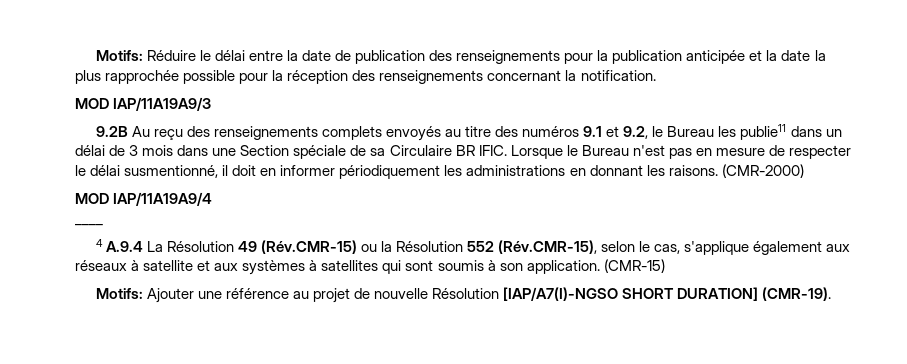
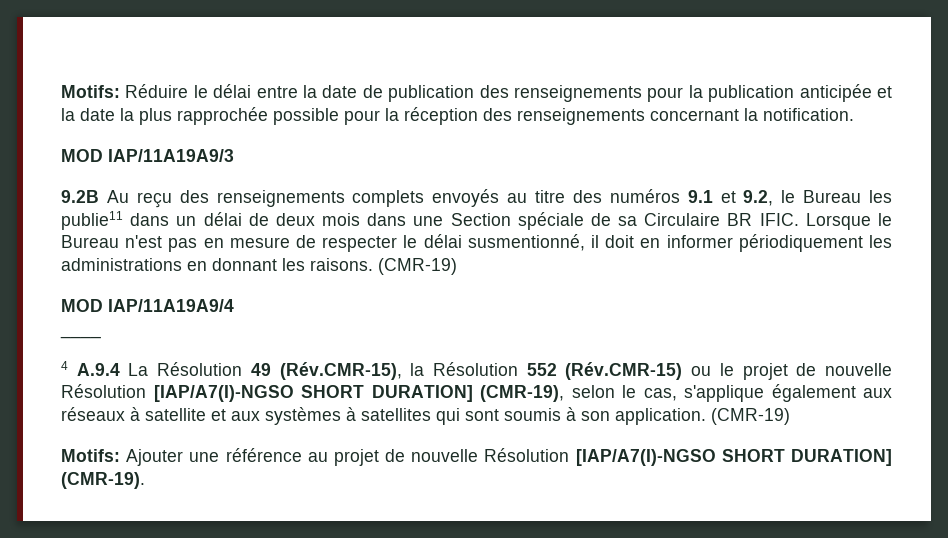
[129,145,139,156] 3 -> [275,213,315,226] deux
[721,164,804,178] (CMR-2000) -> [378,258,457,275] (CMR-19)
[260,240,377,254] (Rév.CMR-15) ou -> [279,362,402,380] (Rév.CMR-15),
[498,240,598,254] (Rév.CMR-15), -> [565,362,892,380] [61,384,564,402] (Rév.CMR-15) ou le projet de nouvelle Résolution [IAP/A7(I)-NGSO SHORT DURATION] (CMR-19),
[603,259,665,273] (CMR-15) -> [711,408,790,425] (CMR-19)

